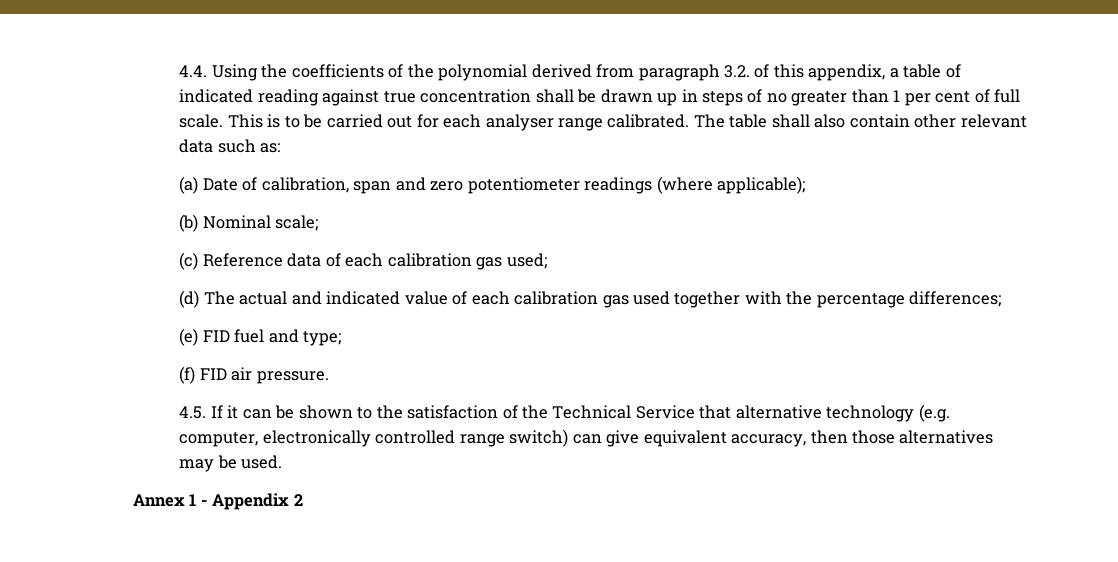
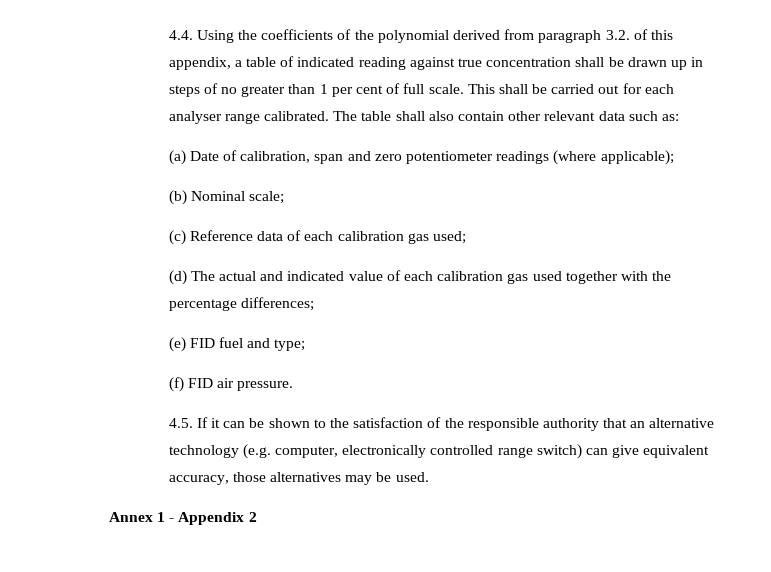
[267,114,300,128] is to -> [498,84,528,94] shall
[552,405,732,419] Technical Service that -> [467,418,646,431] responsible authority that an
[810,430,848,444] then -> (229, 480) none

